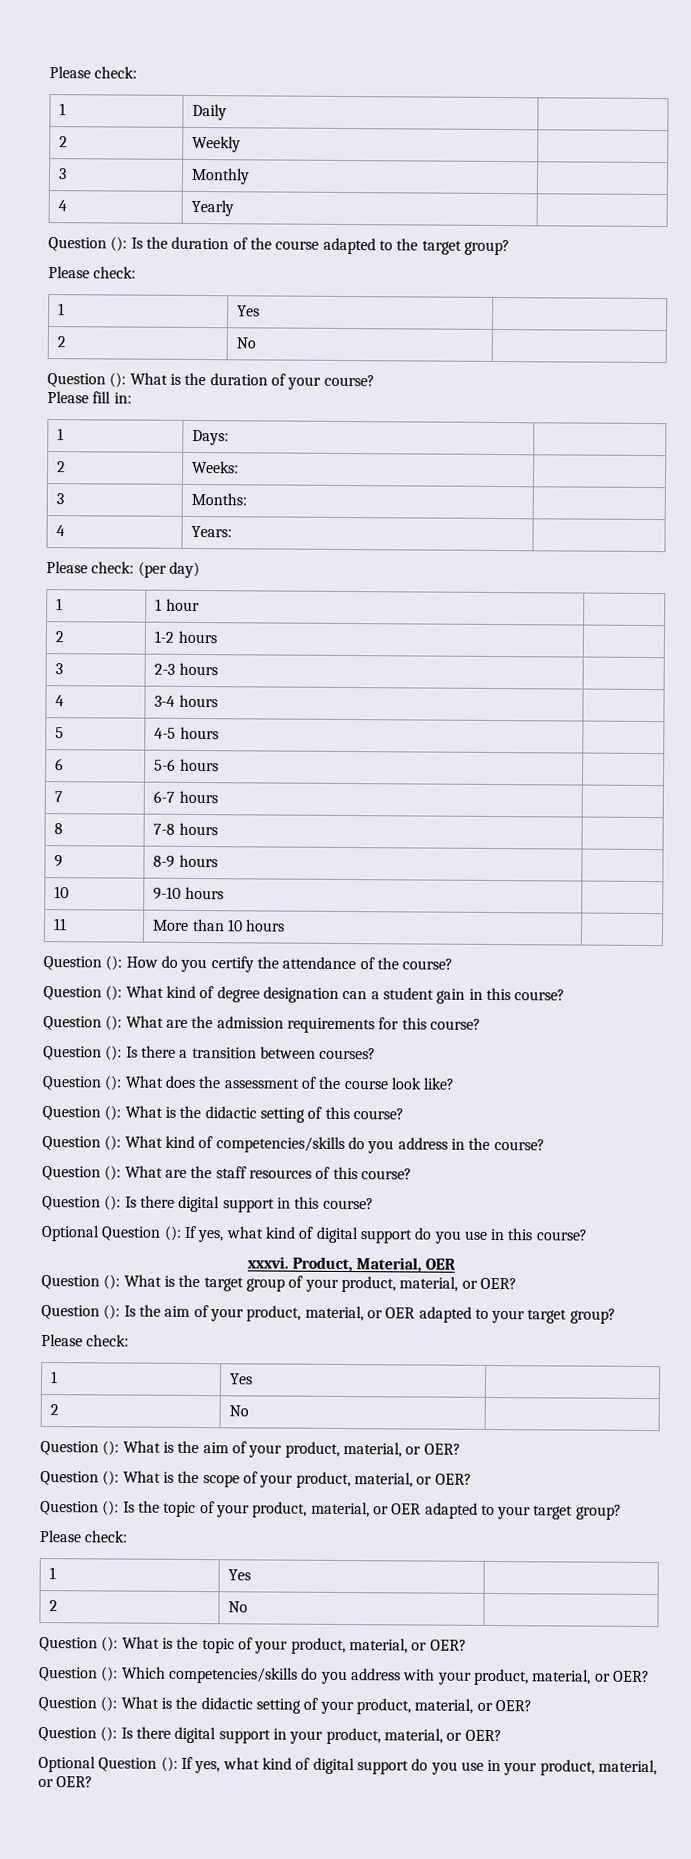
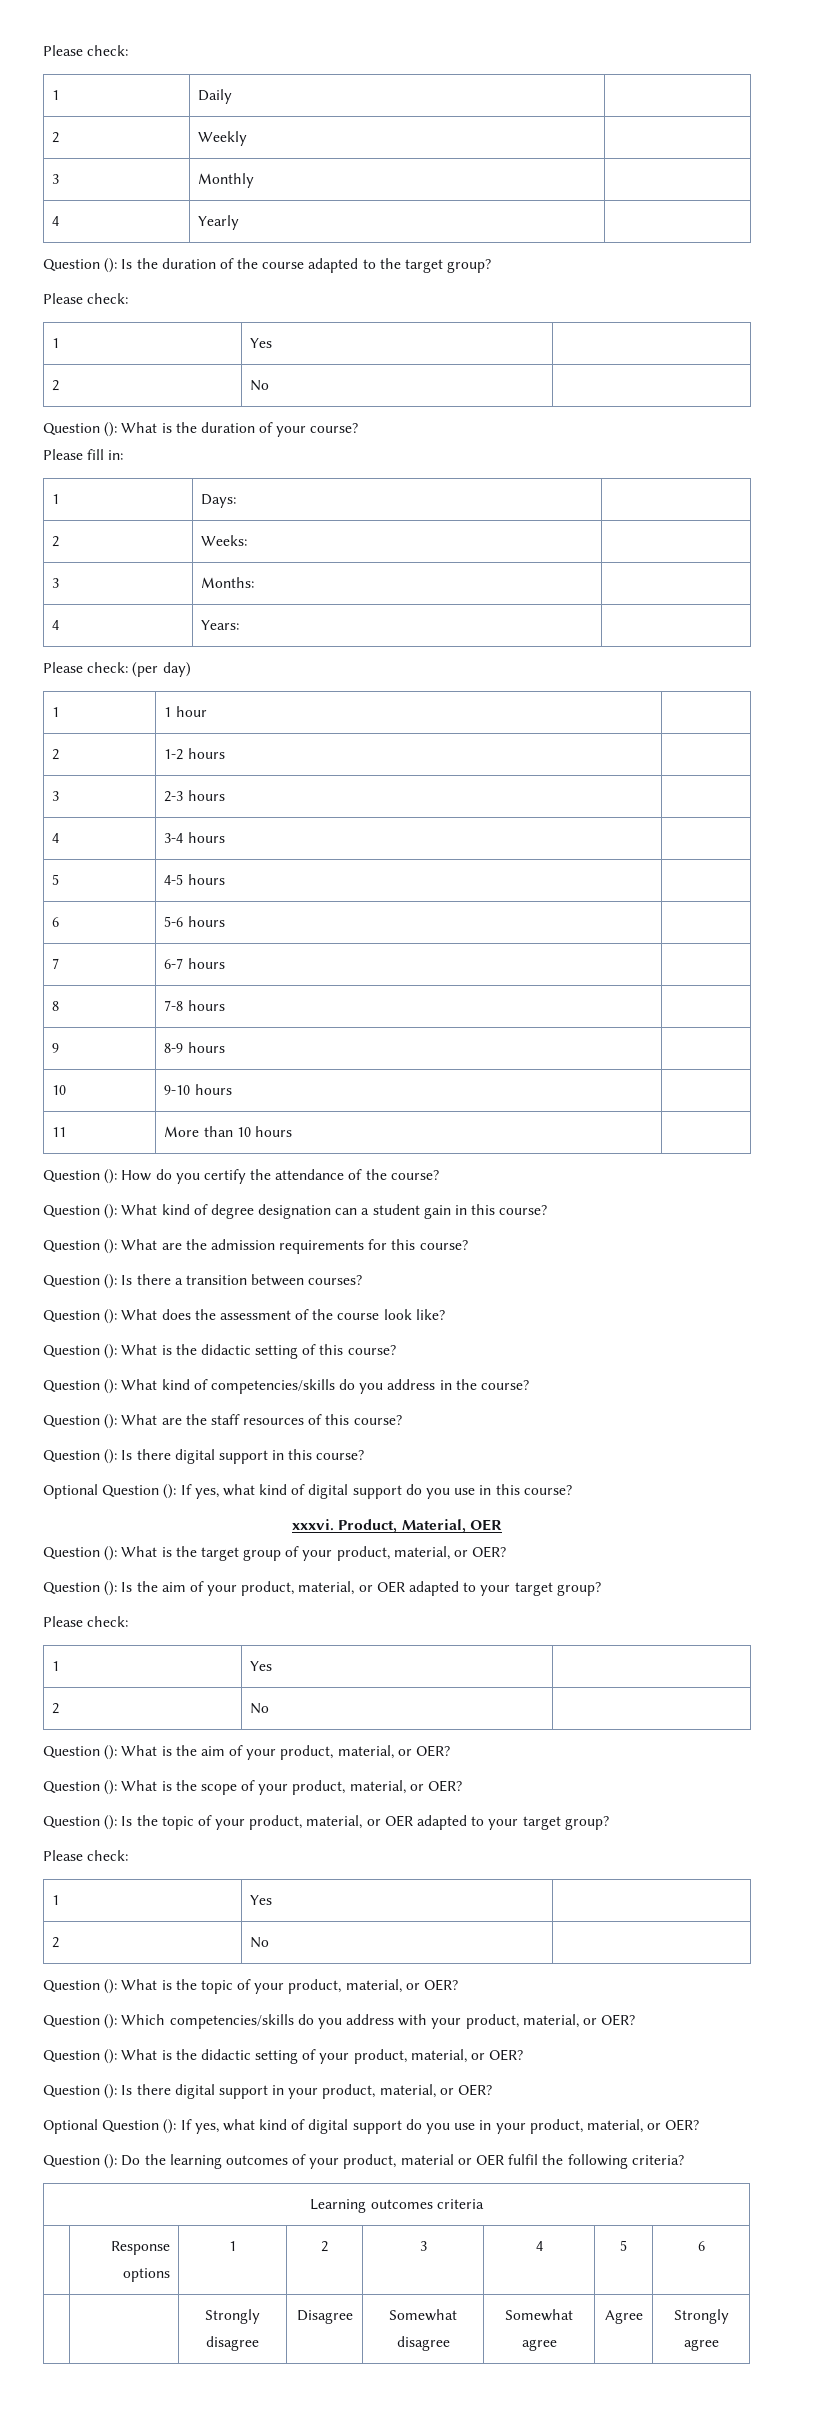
(94, 1782) none -> [43,2154,684,2169] [310,2199,484,2213] [110,2241,170,2255] [122,2268,170,2282] [229,2241,236,2251] [321,2241,328,2252] [419,2241,427,2251] [535,2241,543,2251] [620,2240,627,2251] [697,2241,705,2251] [205,2309,260,2324] [206,2336,259,2351] [296,2310,353,2324] [388,2309,457,2321] [396,2336,450,2351] [504,2309,573,2321] [521,2339,557,2351] [604,2310,643,2324] [673,2309,729,2324] [683,2339,719,2351] // Question (): Do the learning outcomes of your product, material or OER fulfil the following criteria? // Learning outcomes criteria // | Response options | 1 | 2 | 3 | 4 | 5 | 6 // | | Strongly disagree | Disagree | Somewhat disagree | Somewhat agree | Agree | Strongly agree

